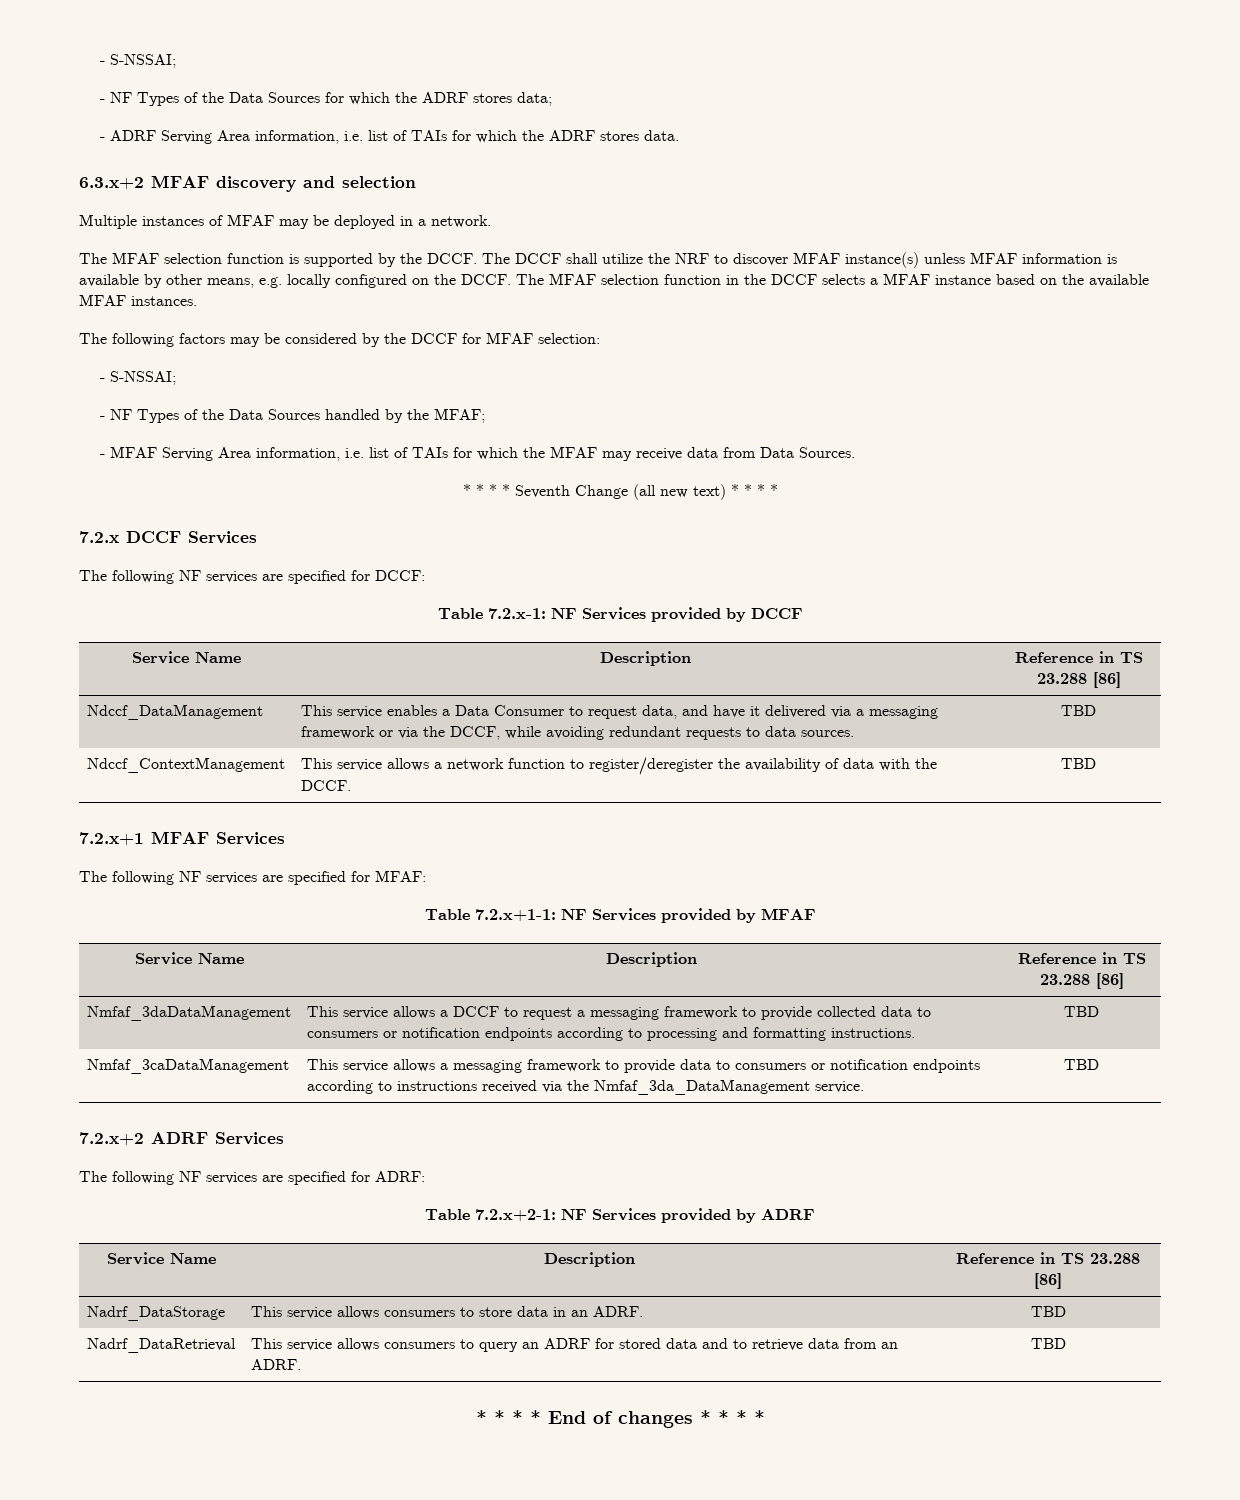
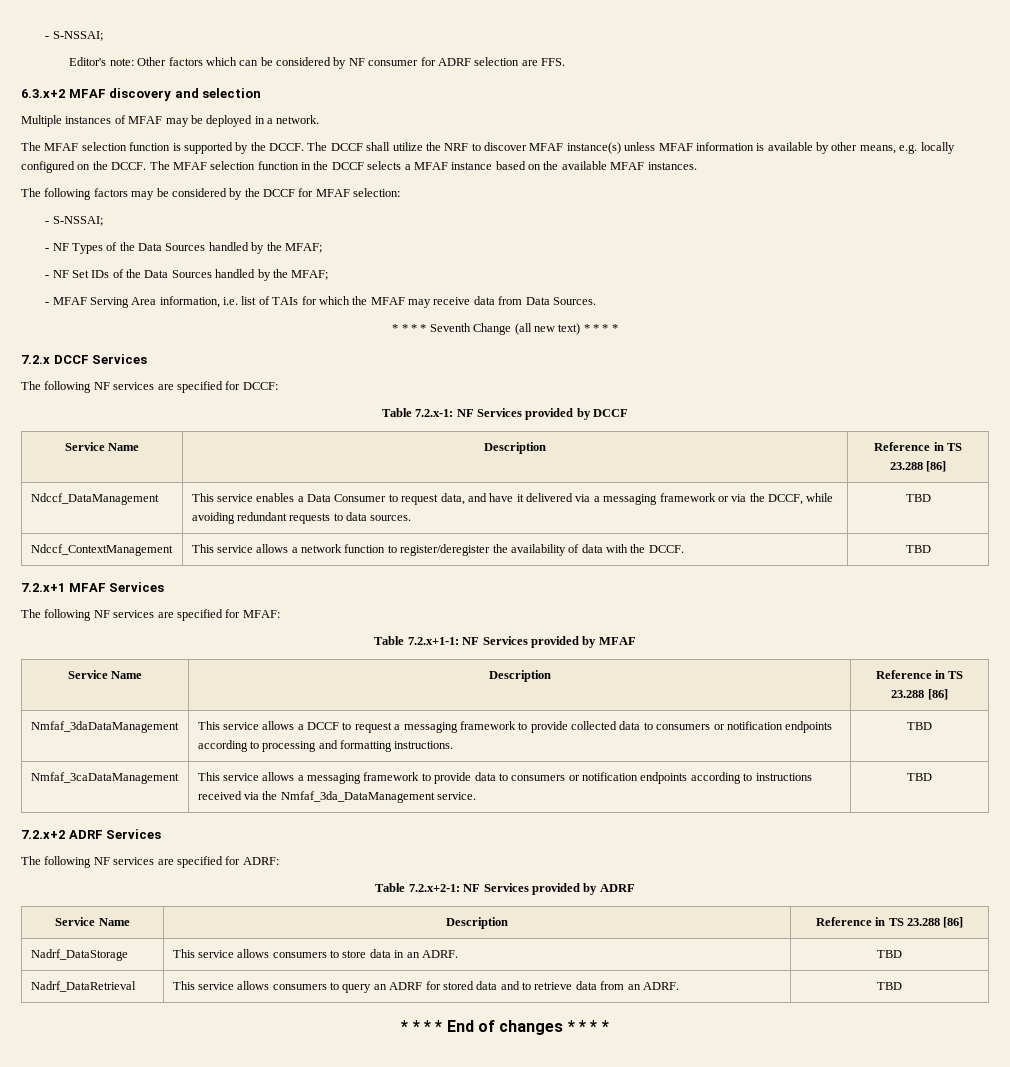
[100,54,177,68] [100,92,553,106] [100,130,680,144] - S-NSSAI; // - NF Types of the Data Sources for which the ADRF stores data; // - ADRF Serving Area information, i.e. list of TAIs for which the ADRF stores data. -> [45,31,103,41] [69,57,566,69] - S-NSSAI; // Editor's note: Other factors which can be considered by NF consumer for ADRF selection are FFS.
(486, 415) none -> [45,269,329,281] // - NF Set IDs of the Data Sources handled by the MFAF;

